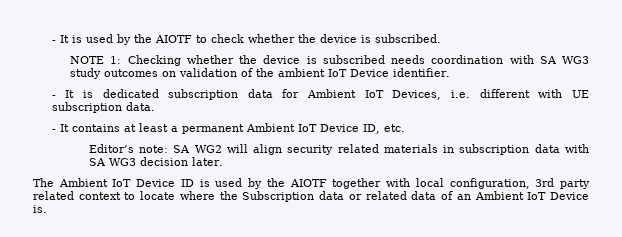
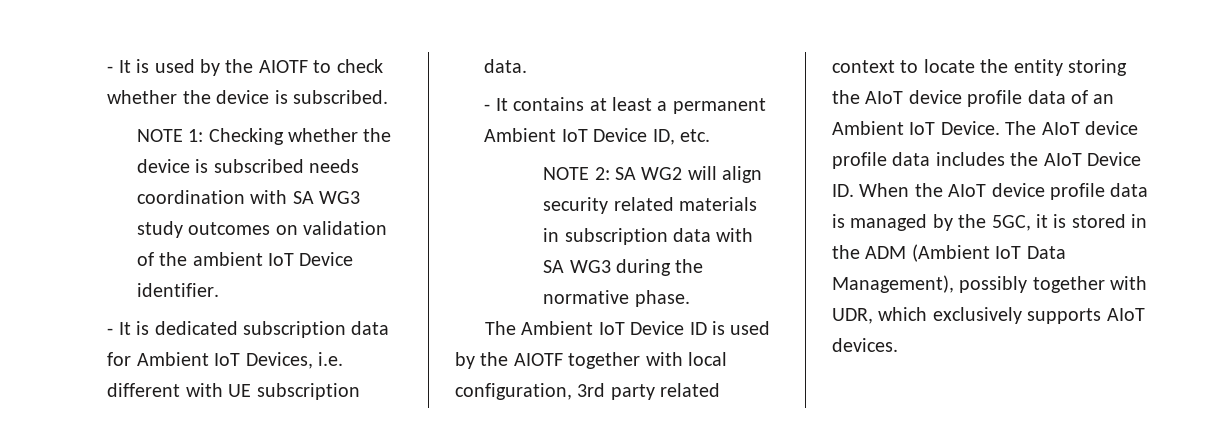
[88,144,169,153] Editor’s note: -> [543,167,610,180] NOTE 2:
[139,157,223,166] decision later. -> [615,259,704,276] [543,290,690,307] during the normative phase.
[179,191,407,202] where the Subscription data or related -> [980,59,1127,76] [832,90,1023,107] the entity storing the AIoT device profile
[550,192,590,200] [33,205,47,213] Device is. -> [940,121,1138,135] [832,152,1141,169] [832,183,1149,200] [832,214,1148,231] [832,244,1066,262] [832,275,1148,293] [832,307,1145,324] [832,338,898,352] Device. The AIoT device profile data includes the AIoT Device ID. When the AIoT device profile data is managed by the 5GC, it is stored in the ADM (Ambient IoT Data Management), possibly together with UDR, which exclusively supports AIoT devices.

